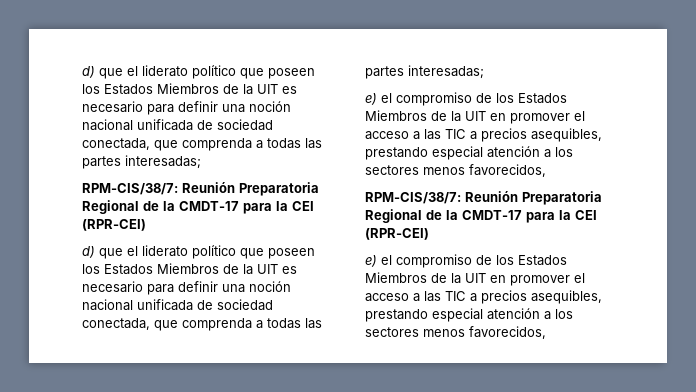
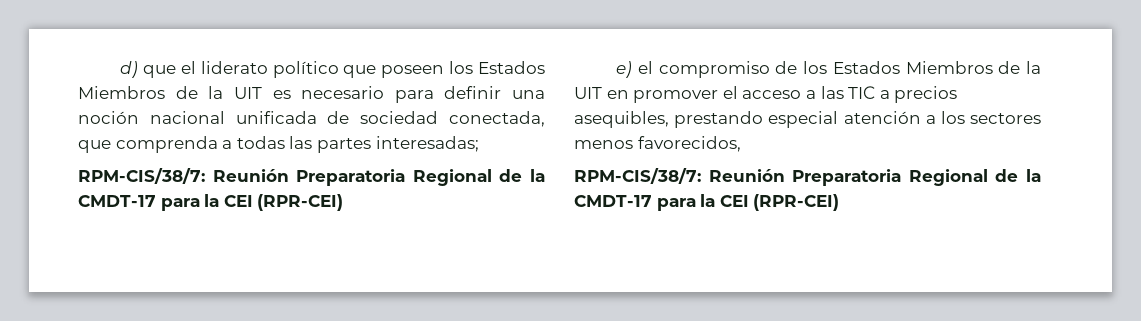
[82,245,315,259] [82,263,297,275] [82,281,291,295] [82,299,273,311] [82,318,322,331] [365,65,484,79] // d) que el liderato político que poseen los Estados Miembros de la UIT es necesario para definir una noción nacional unificada de sociedad conectada, que comprenda a todas las partes interesadas; -> (344, 202) none
[365,254,567,268] [365,272,585,286] [365,290,602,304] [365,308,573,322] [365,326,546,339] // e) el compromiso de los Estados Miembros de la UIT en promover el acceso a las TIC a precios asequibles, prestando especial atención a los sectores menos favorecidos, -> (840, 202) none

